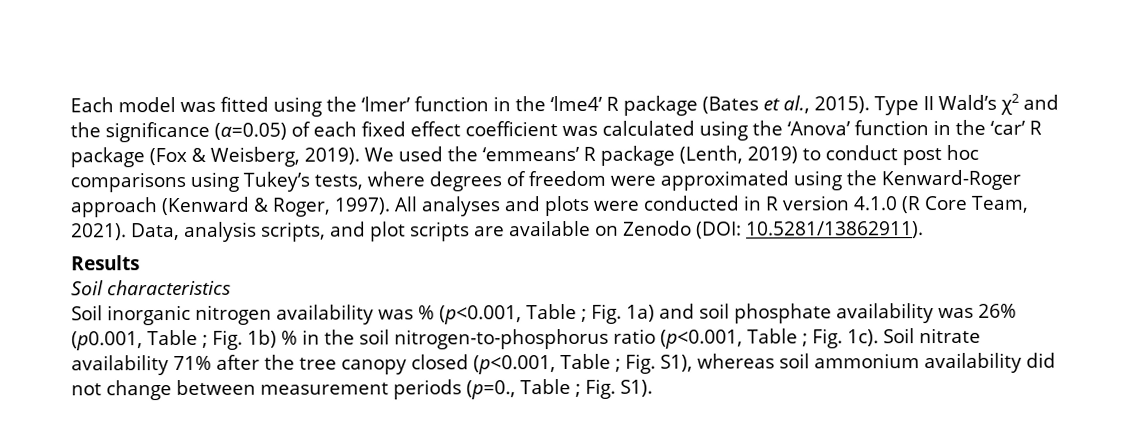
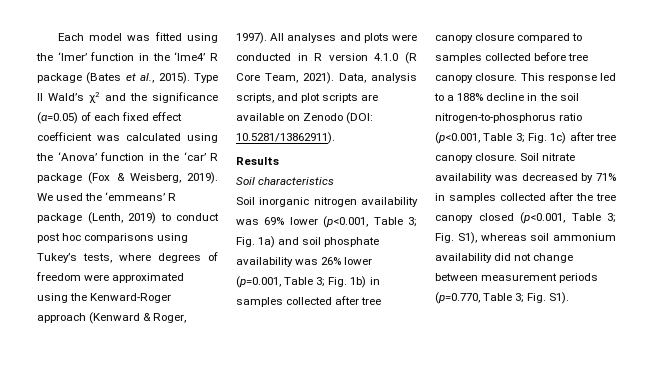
[418,303,587,325] % (p<0.001, Table ; -> [264,216,417,228] 69% lower (p<0.001, Table 3;
[71,329,298,351] (p0.001, Table ; Fig. 1b) % -> [344,257,373,265] [236,276,380,288] [236,296,382,307] [435,33,583,43] [435,52,589,63] [435,73,616,83] [434,93,525,101] lower (p=0.001, Table 3; Fig. 1b) in samples collected after tree canopy closure compared to samples collected before tree canopy closure. This response led to a 188% decline
[801,327,981,349] [71,355,212,376] ; Fig. 1c). Soil nitrate availability 71% -> [515,132,616,144] [435,153,576,163] [435,173,616,183] [435,193,546,203] 3; Fig. 1c) after tree canopy closure. Soil nitrate availability was decreased by 71% in samples collected
[614,358,621,372] ; -> [607,213,616,223] 3;
[466,378,581,400] (p=0., Table ; -> [435,292,525,304] (p=0.770, Table 3;

